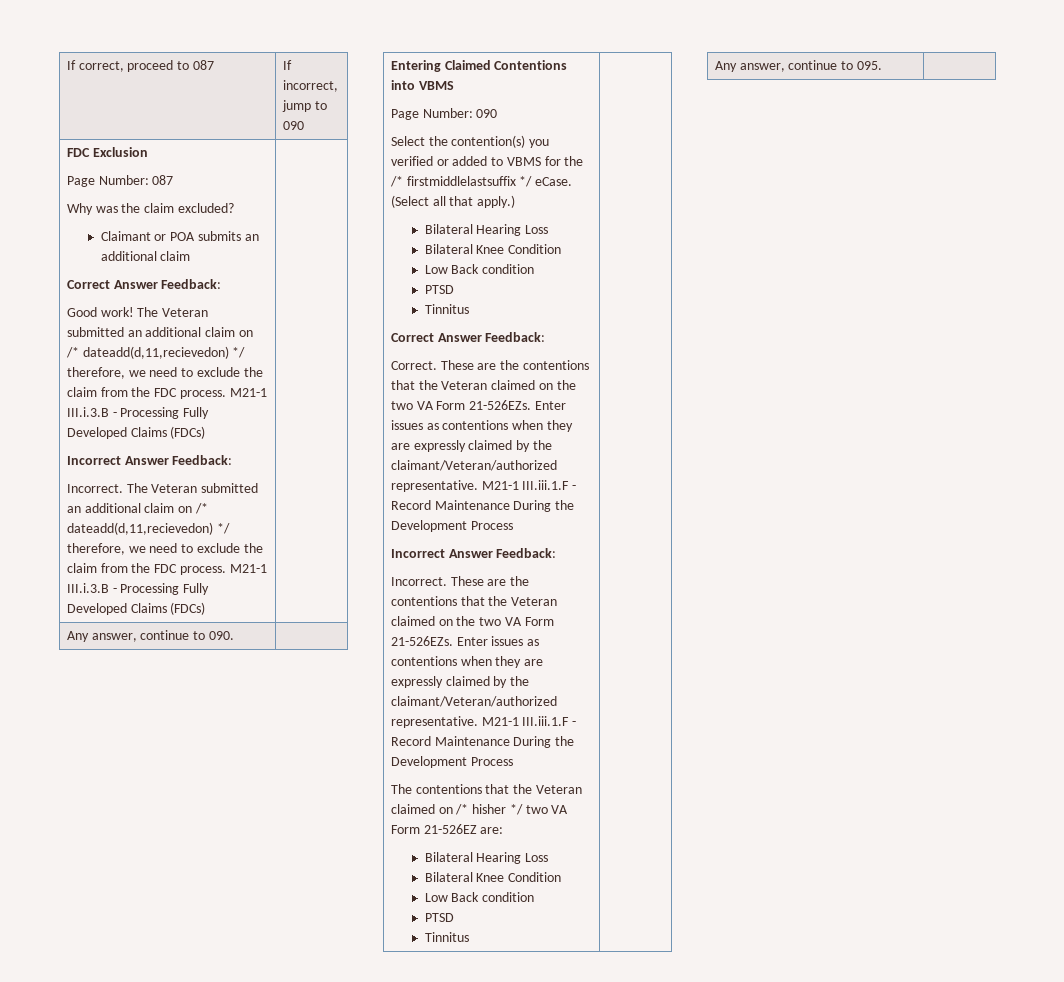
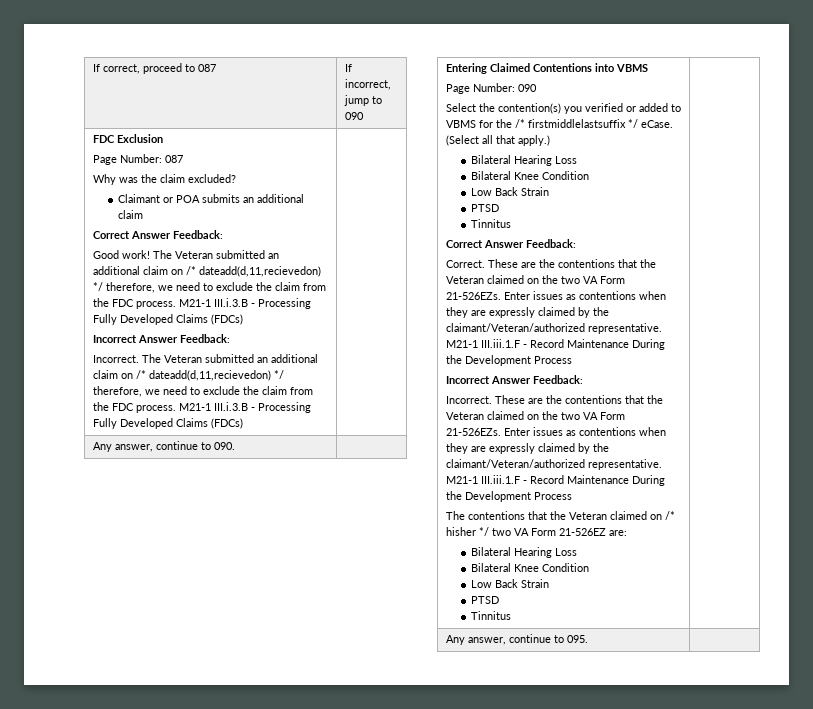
[482,264,535,274] condition -> [520,187,549,196] Strain
[482,892,535,902] condition -> [520,579,549,588] Strain

